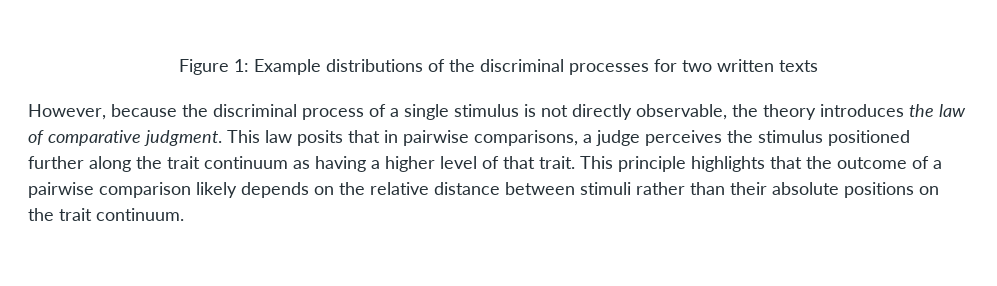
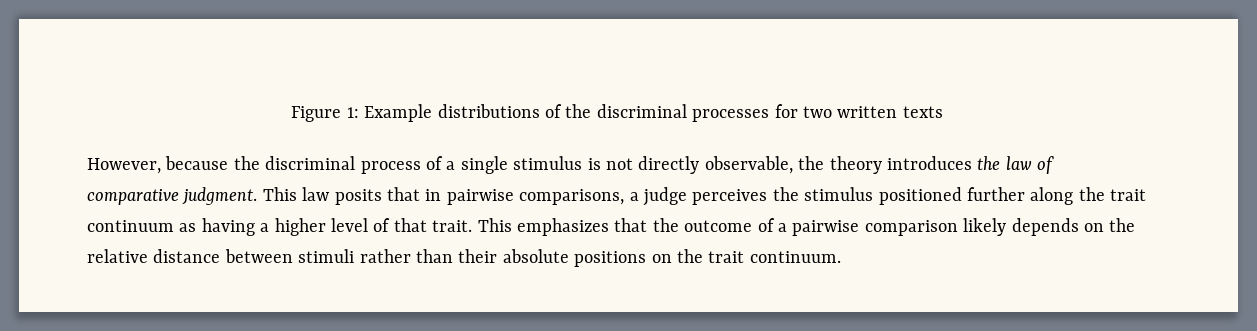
[618,156,765,172] principle highlights -> [516,218,609,236] emphasizes

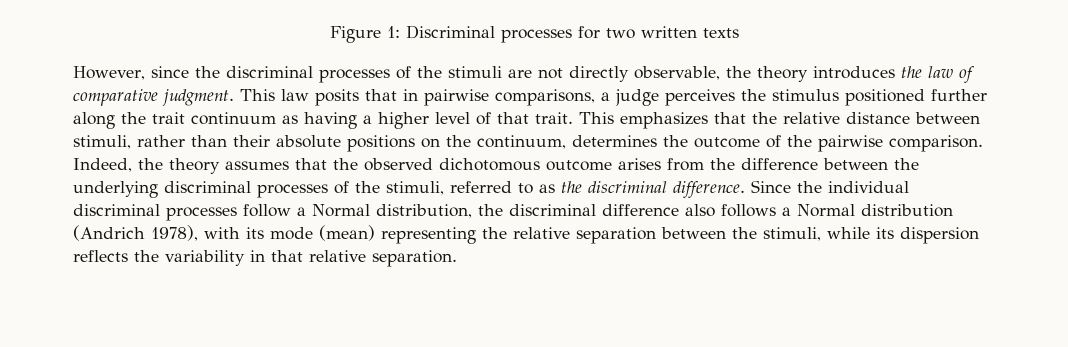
[364,104,687,122] Example distributions of the discriminal -> [405,25,495,39] Discriminal
[165,156,601,174] because the discriminal process of a single stimulus is -> [151,66,532,83] since the discriminal processes of the stimuli are
[684,218,1136,236] outcome of a pairwise comparison likely depends on the -> (777, 118) none
[298,249,355,263] stimuli -> [73,135,131,149] stimuli,
[708,251,841,263] trait continuum. -> [477,135,983,152] [73,158,919,174] [73,180,909,198] [73,204,953,221] [73,225,979,244] [73,250,457,267] continuum, determines the outcome of the pairwise comparison. Indeed, the theory assumes that the observed dichotomous outcome arises from the difference between the underlying discriminal processes of the stimuli, referred to as the discriminal difference. Since the individual discriminal processes follow a Normal distribution, the discriminal difference also follows a Normal distribution (Andrich 1978), with its mode (mean) representing the relative separation between the stimuli, while its dispersion reflects the variability in that relative separation.

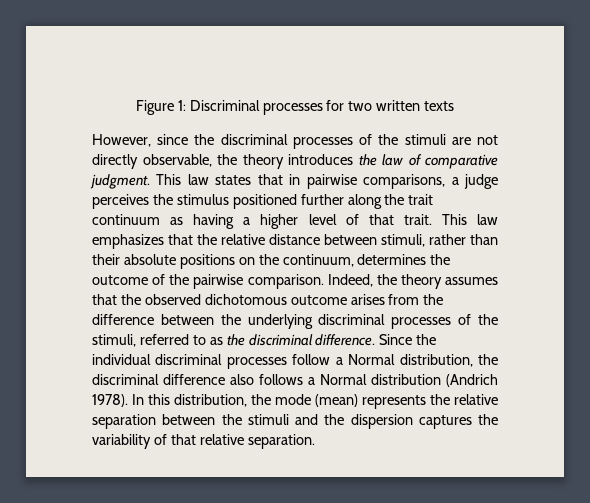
[315,89,359,106] posits -> [215,175,252,185] states
(614, 118) none -> [477,214,499,225] law
[151,225,264,241] 1978), with its -> [92,394,271,407] 1978). In this distribution, the
[381,227,476,244] representing -> [362,395,426,409] represents
[763,227,979,244] [73,250,128,262] stimuli, while its dispersion reflects -> [247,414,472,429] stimuli and the dispersion captures
[250,250,265,262] in -> [153,434,167,445] of

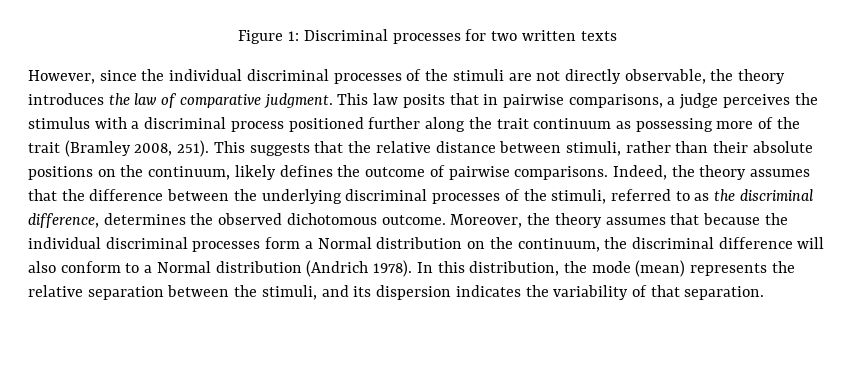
(215, 139) none -> [169,69,243,81] individual
[215,175,252,185] states -> [402,94,445,108] posits
(229, 199) none -> [94,117,284,132] with a discriminal process
[193,214,499,229] [92,234,164,249] having a higher level of that trait. This law emphasizes -> [635,117,800,132] [28,140,310,157] possessing more of the trait (Bramley 2008, 251). This suggests
[357,254,427,265] determines -> [234,165,333,180] likely defines
[169,274,324,289] the pairwise comparison. -> [448,166,609,180] pairwise comparisons.
[144,294,444,305] observed dichotomous outcome arises from the -> (85, 195) none
[315,334,437,346] [92,354,498,369] [92,374,303,385] difference. Since the individual discriminal processes follow a Normal distribution, the discriminal difference also follows -> [28,213,788,228] [28,237,825,252] [28,261,140,273] difference, determines the observed dichotomous outcome. Moreover, the theory assumes that because the individual discriminal processes form a Normal distribution on the continuum, the discriminal difference will also conform to
[247,414,472,429] stimuli and the dispersion captures -> [261,285,521,300] stimuli, and its dispersion indicates
[199,434,244,445] relative -> (680, 291) none

